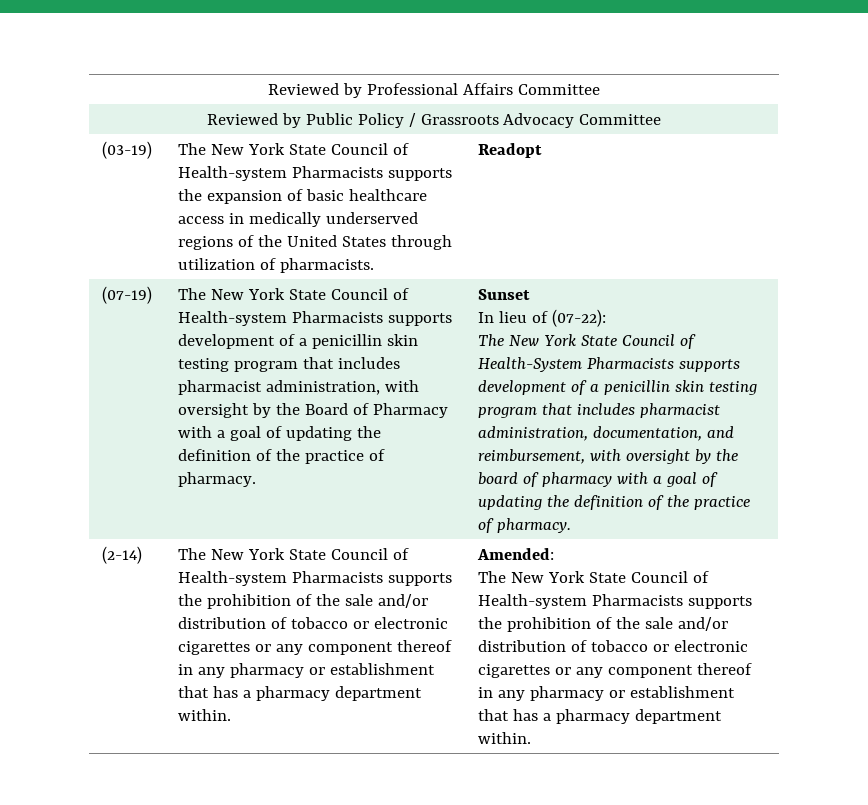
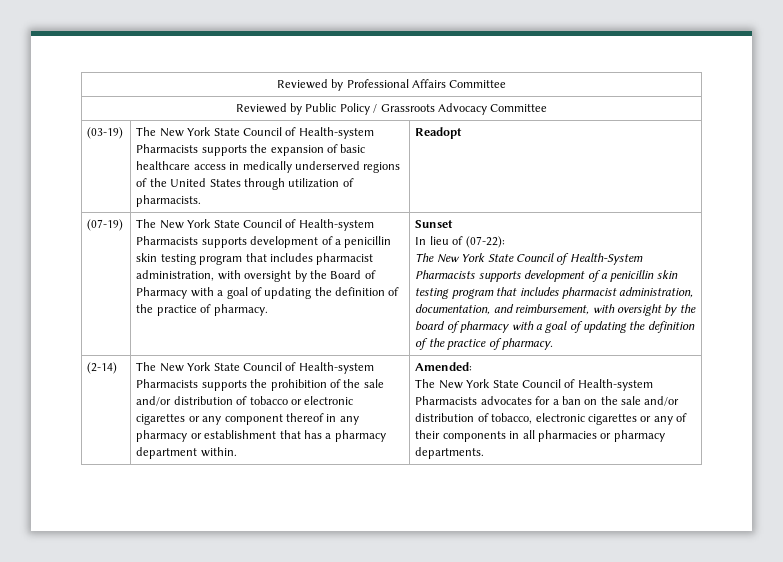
[687,596,752,609] [477,617,728,632] [477,640,748,652] [477,663,752,678] [477,686,735,701] [477,709,722,724] [477,732,531,744] supports the prohibition of the sale and/or distribution of tobacco or electronic cigarettes or any component thereof in any pharmacy or establishment that has a pharmacy department within. -> [480,396,680,406] [415,413,688,425] [415,430,665,442] [415,447,485,459] advocates for a ban on the sale and/or distribution of tobacco, electronic cigarettes or any of their components in all pharmacies or pharmacy departments.

